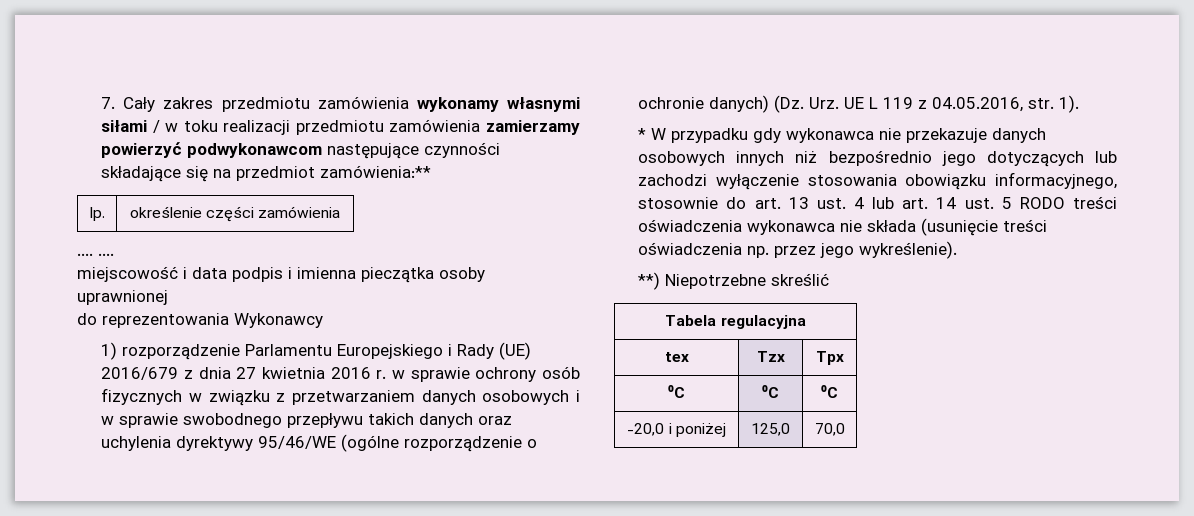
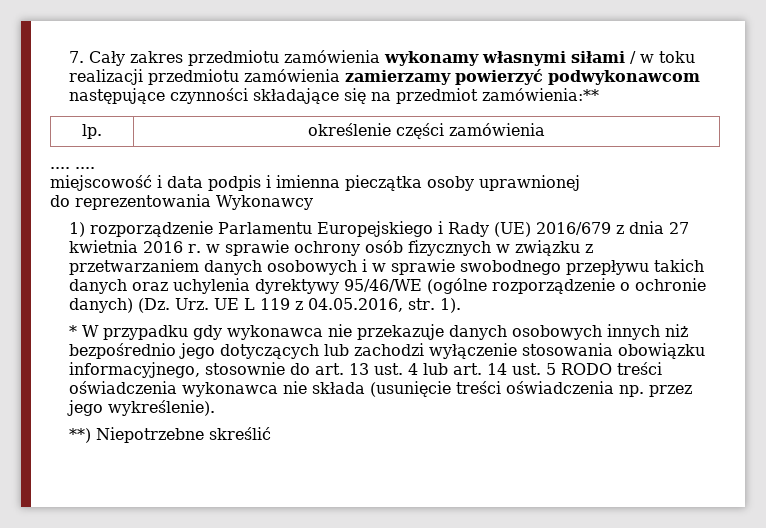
[665,315,806,329] [664,352,689,362] [756,351,785,362] [815,351,844,365] [668,385,685,398] [762,385,779,398] [821,385,838,398] [627,423,726,437] [751,423,790,436] [814,423,845,436] // Tabela regulacyjna // tex | Tzx | Tpx // ⁰C | ⁰C | ⁰C // -20,0 i poniżej | 125,0 | 70,0 -> (272, 433) none

